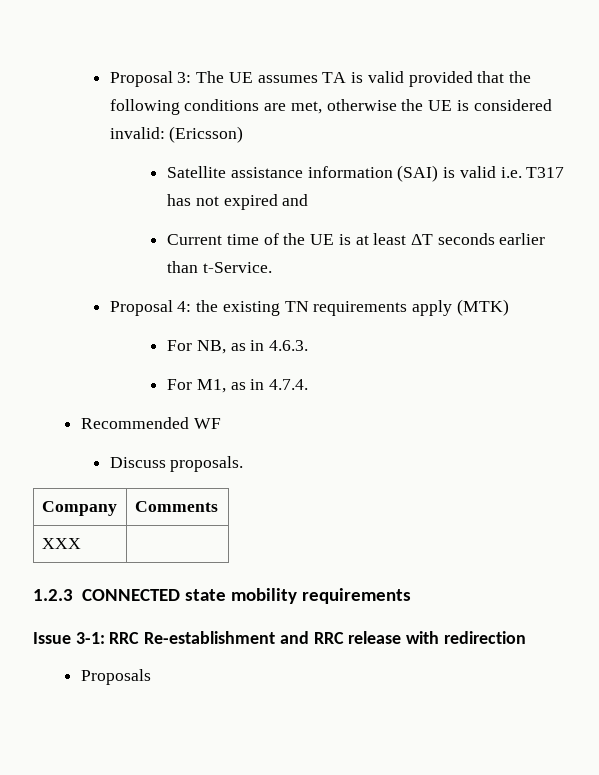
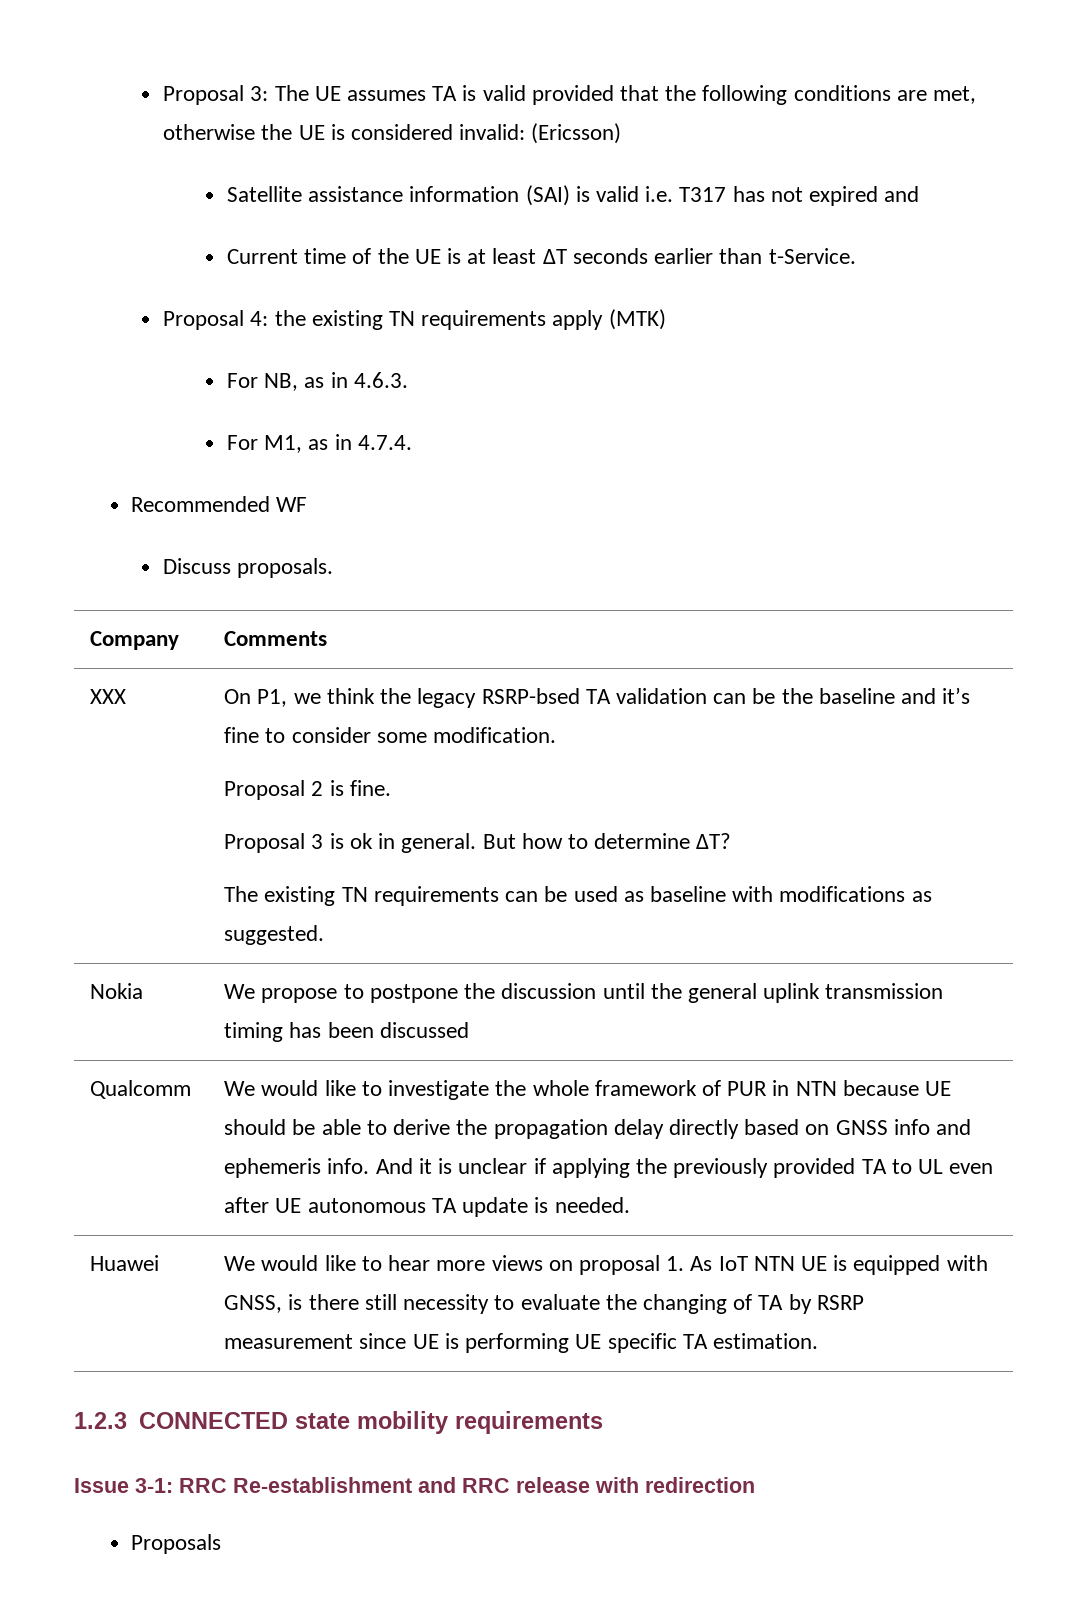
(81, 543) none -> [224,687,971,708] [224,727,557,743] [224,780,391,800] [224,833,732,853] [224,886,932,906] [224,925,325,945] [90,983,144,999] [224,983,944,1003] [224,1022,469,1042] [90,1080,192,1099] [224,1080,951,1100] [224,1119,971,1139] [224,1158,994,1178] [224,1197,630,1217] [90,1255,160,1271] [224,1255,988,1275] [224,1294,864,1314] [224,1333,818,1353] On P1, we think the legacy RSRP-bsed TA validation can be the baseline and it’s fine to consider some modification. // Proposal 2 is fine. // Proposal 3 is ok in general. But how to determine ΔT? // The existing TN requirements can be used as baseline with modifications as suggested. // Nokia | We propose to postpone the discussion until the general uplink transmission timing has been discussed // Qualcomm | We would like to investigate the whole framework of PUR in NTN because UE should be able to derive the propagation delay directly based on GNSS info and ephemeris info. And it is unclear if applying the previously provided TA to UL even after UE autonomous TA update is needed. // Huawei | We would like to hear more views on proposal 1. As IoT NTN UE is equipped with GNSS, is there still necessity to evaluate the changing of TA by RSRP measurement since UE is performing UE specific TA estimation.

